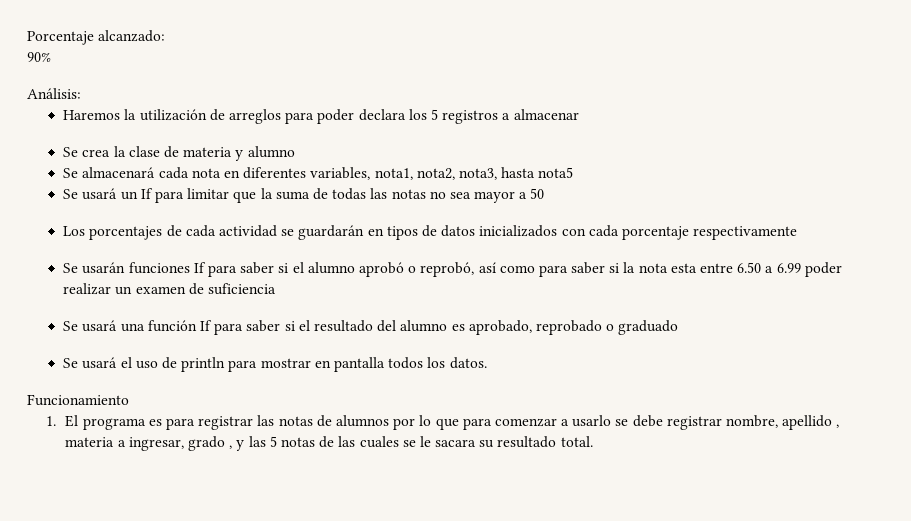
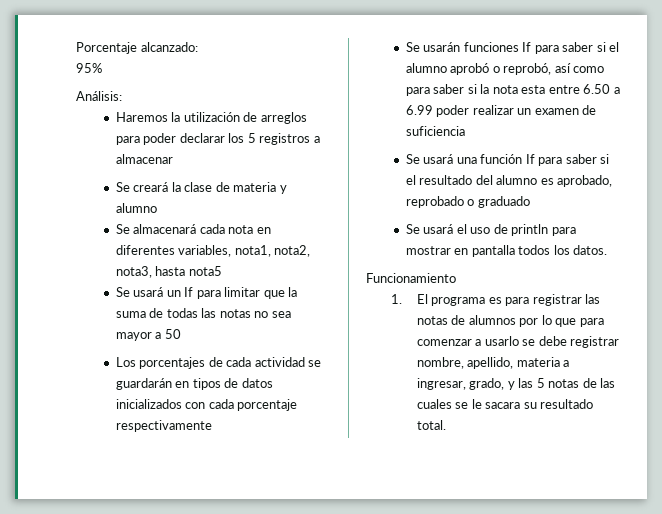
[27,52,51,62] 90% -> [76,63,102,73] 95%
[358,109,406,121] declara -> [179,133,225,143] declarar
[82,149,111,157] crea -> [133,182,169,192] creará
[782,415,840,430] apellido , -> [467,357,514,369] apellido,
[188,436,233,451] grado , -> [469,378,505,390] grado,

